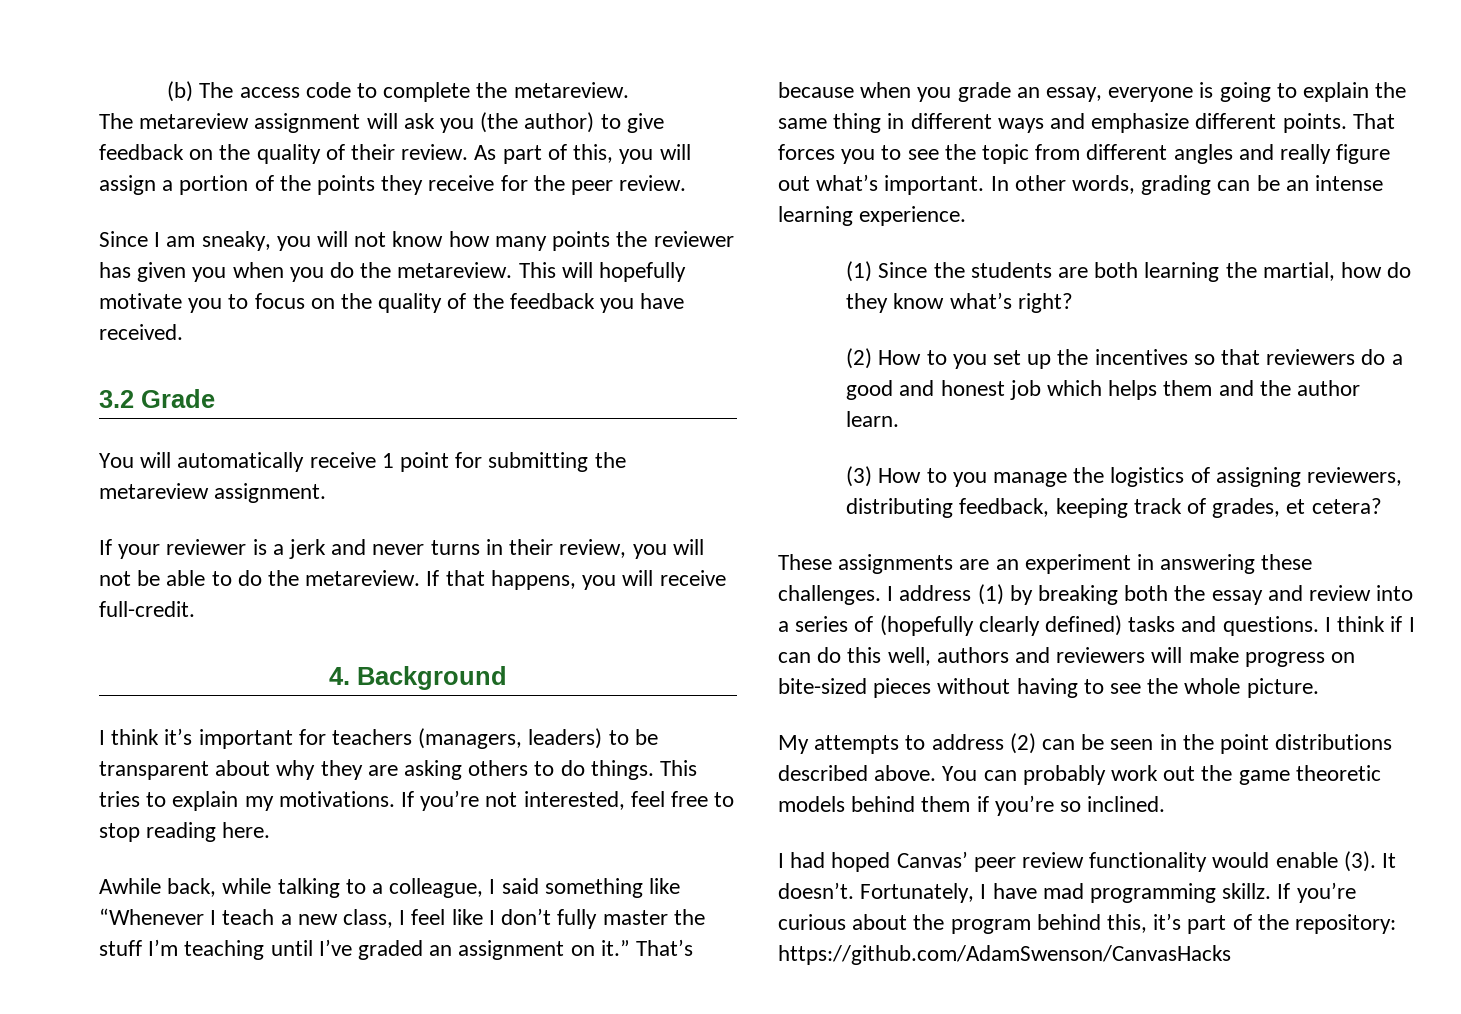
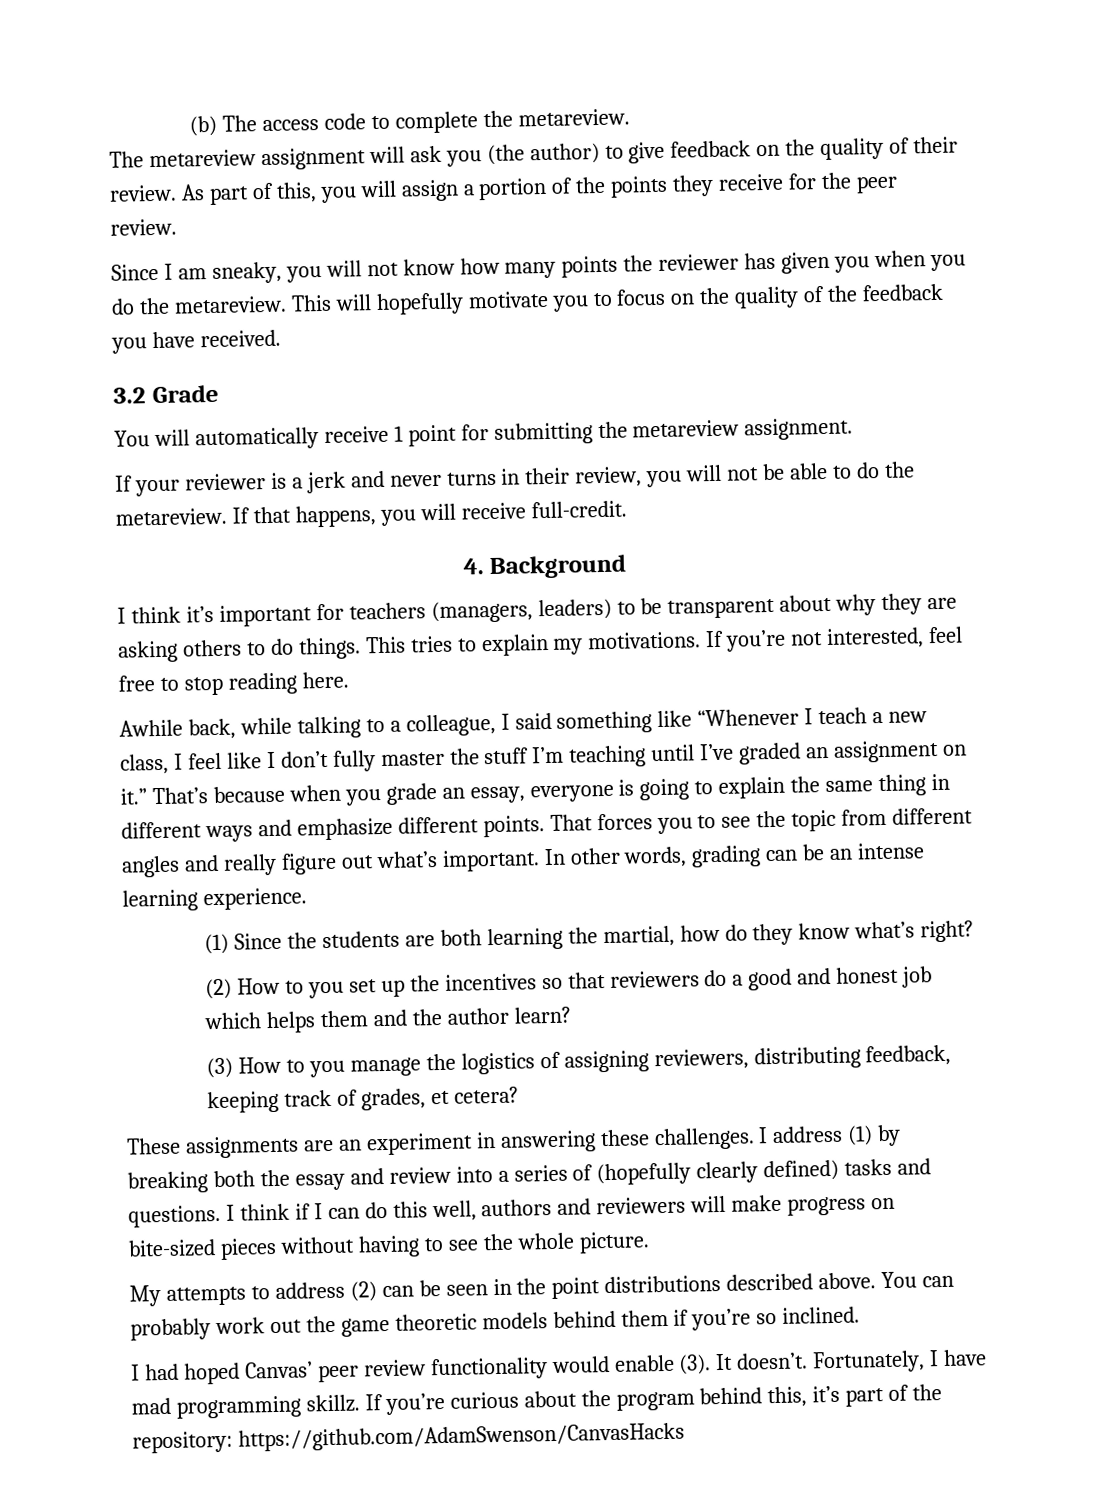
[846,411,900,427] learn. -> [513,1006,571,1024] learn?

